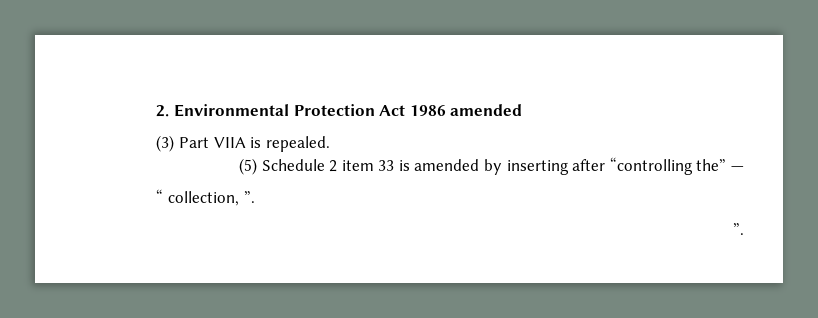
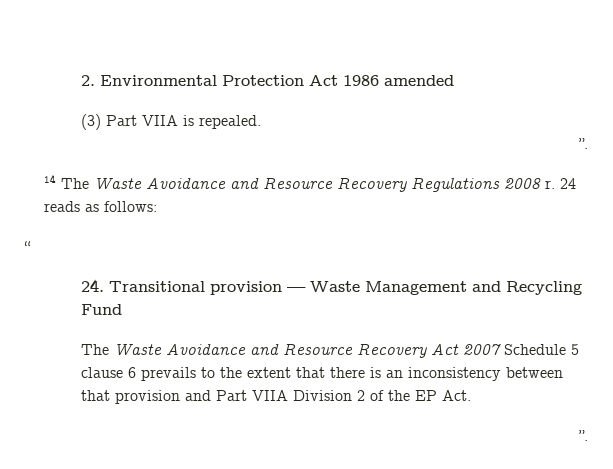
[238,157,744,175] [156,189,255,206] (5) Schedule 2 item 33 is amended by inserting after “controlling the” — // “ collection, ”. -> [579,138,588,149] [43,174,576,192] [43,201,157,212] [24,241,31,252] [81,279,583,295] [81,304,123,315] [81,343,580,358] [81,367,564,381] [81,390,472,404] ”. // 14 The Waste Avoidance and Resource Recovery Regulations 2008 r. 24 reads as follows: // “ // 24. Transitional provision — Waste Management and Recycling Fund // The Waste Avoidance and Resource Recovery Act 2007 Schedule 5 clause 6 prevails to the extent that there is an inconsistency between that provision and Part VIIA Division 2 of the EP Act.

